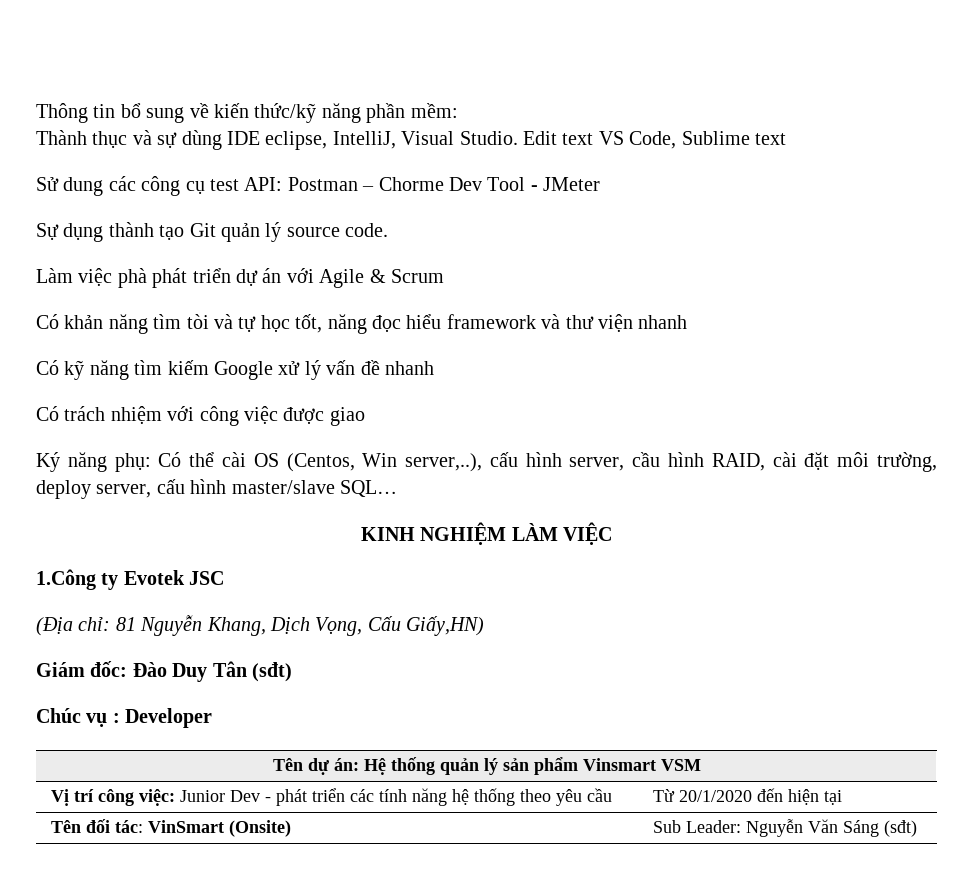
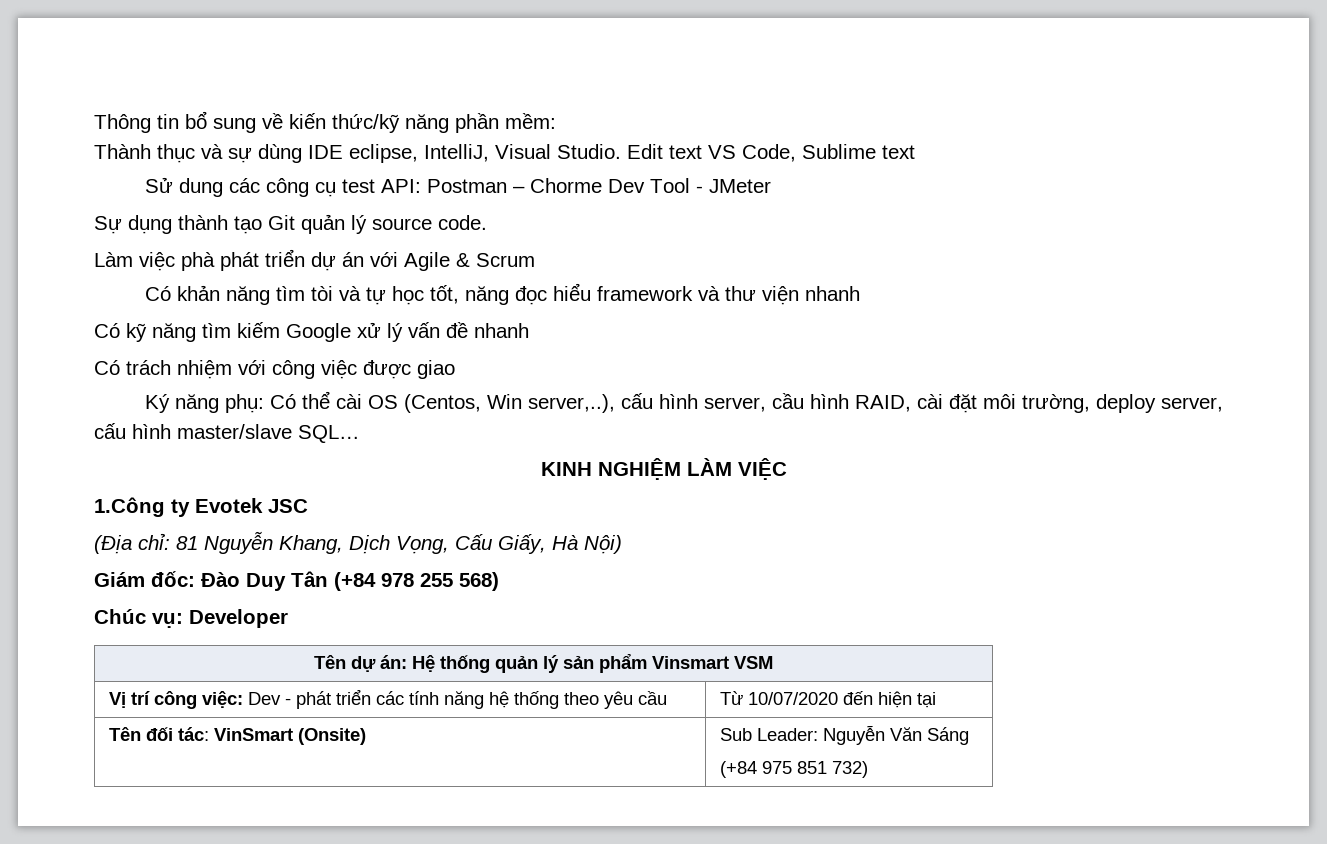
[406,616,485,636] Giấy,HN) -> [498,534,622,554] Giấy, Hà Nội)
[252,662,292,682] (sđt) -> [334,572,499,591] (+84 978 255 568)
[86,713,120,727] vụ : -> [152,613,183,628] vụ:
[179,790,225,802] Junior -> (244, 699) none
[678,790,752,802] 20/1/2020 -> [748,692,839,705] 10/07/2020
[883,820,917,837] (sđt) -> [720,761,869,778] // (+84 975 851 732)

